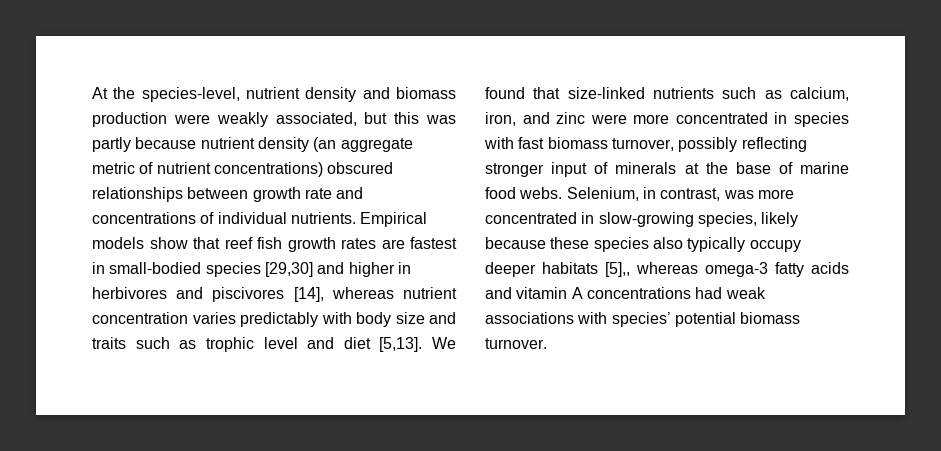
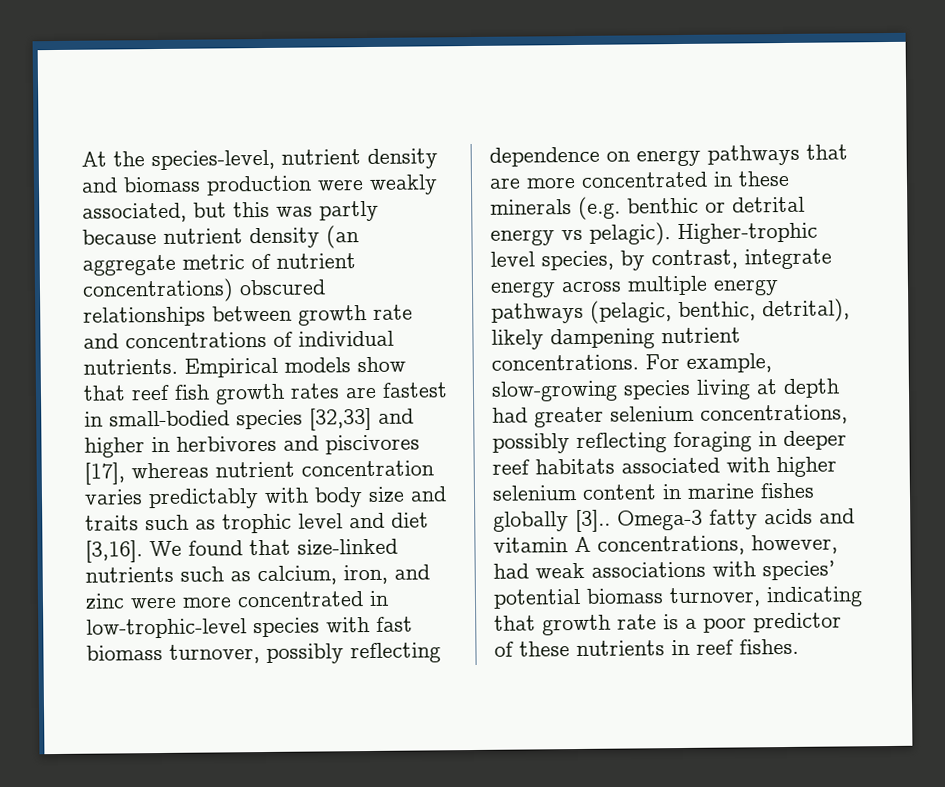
[264,262,313,277] [29,30] -> [309,407,372,431] [32,33]
[293,287,324,302] [14], -> [84,462,125,485] [17],
[379,337,423,352] [5,13]. -> [85,540,143,563] [3,16].
(788, 118) none -> [86,618,247,639] low-trophic-level
[485,162,849,177] [485,187,794,201] [485,212,799,227] [485,237,801,252] [485,262,768,277] stronger input of minerals at the base of marine food webs. Selenium, in contrast, was more concentrated in slow-growing species, likely because these species also typically occupy deeper habitats [5],, whereas omega-3 -> [489,144,848,167] [489,170,790,189] [490,196,805,220] [490,222,818,246] [490,248,832,271] [490,275,779,298] [491,298,850,324] [491,327,741,350] [491,353,772,373] [491,378,840,402] [492,404,848,428] [492,430,847,454] [492,456,837,478] [492,482,815,501] [493,509,703,533] dependence on energy pathways that are more concentrated in these minerals (e.g. benthic or detrital energy vs pelagic). Higher-trophic level species, by contrast, integrate energy across multiple energy pathways (pelagic, benthic, detrital), likely dampening nutrient concentrations. For example, slow-growing species living at depth had greater selenium concentrations, possibly reflecting foraging in deeper reef habitats associated with higher selenium content in marine fishes globally [3].. Omega-3
[586,287,691,299] concentrations -> [597,534,838,556] concentrations, however,
[485,338,547,349] turnover. -> [669,586,863,608] [494,612,842,636] [494,638,799,657] turnover, indicating that growth rate is a poor predictor of these nutrients in reef fishes.

